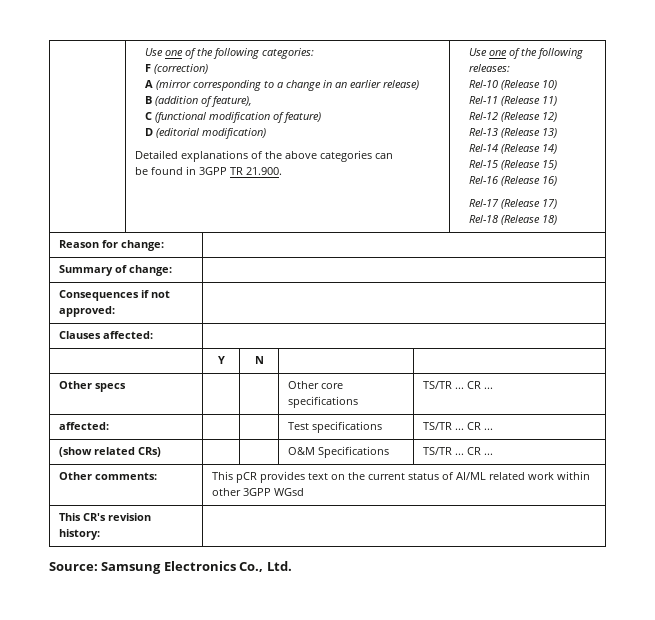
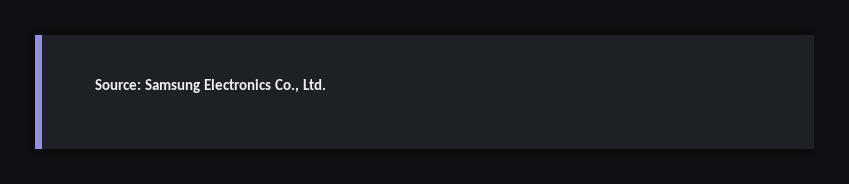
[145,48,315,59] [145,64,209,74] [145,80,420,91] [145,96,253,107] [145,112,322,123] [145,128,267,139] [134,150,393,162] [134,166,282,175] [469,48,584,59] [469,64,511,72] [469,80,558,90] [469,96,558,106] [469,112,558,122] [469,128,558,138] [469,144,558,154] [469,160,558,170] [469,176,558,186] [469,199,558,209] [469,215,558,225] [58,240,164,251] [58,265,172,276] [58,290,170,301] [58,306,115,317] [58,331,153,339] [217,356,225,364] [254,356,264,364] [58,381,126,392] [287,381,343,389] [287,396,358,408] [422,381,493,389] [58,422,109,430] [287,421,382,433] [422,422,493,430] [58,447,161,457] [287,446,389,458] [422,447,493,455] [58,472,157,480] [211,471,590,483] [211,488,304,496] [58,513,151,521] [58,529,100,540] | Use one of the following categories: // F (correction) // A (mirror corresponding to a change in an earlier release) // B (addition of feature), // C (functional modification of feature) // D (editorial modification) // Detailed explanations of the above categories can // be found in 3GPP TR 21.900. | Use one of the following releases: // Rel-10 (Release 10) // Rel-11 (Release 11) // Rel-12 (Release 12) // Rel-13 (Release 13) // Rel-14 (Release 14) // Rel-15 (Release 15) // Rel-16 (Release 16) // Rel-17 (Release 17) // Rel-18 (Release 18) // Reason for change: | // Summary of change: | // Consequences if not approved: | // Clauses affected: | // | Y | N | | // Other specs | | | Other core specifications | TS/TR ... CR ... // affected: | | | Test specifications | TS/TR ... CR ... // (show related CRs) | | | O&M Specifications | TS/TR ... CR ... // Other comments: | This pCR provides text on the current status of AI/ML related work within other 3GPP WGsd // This CR's revision history: | // -> (95, 84) none

